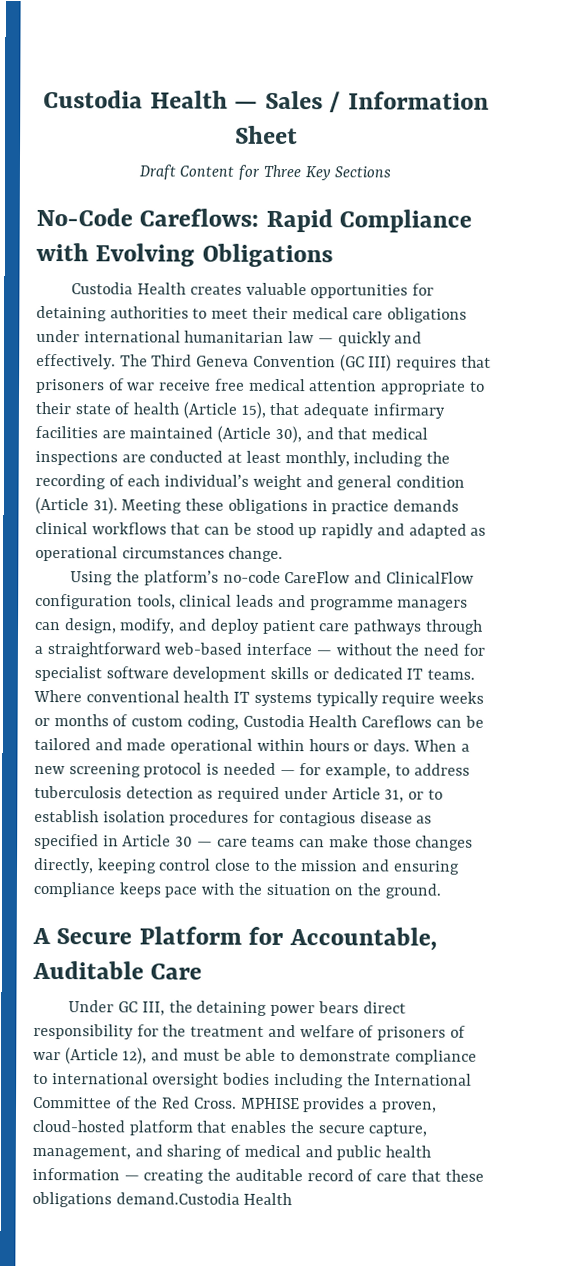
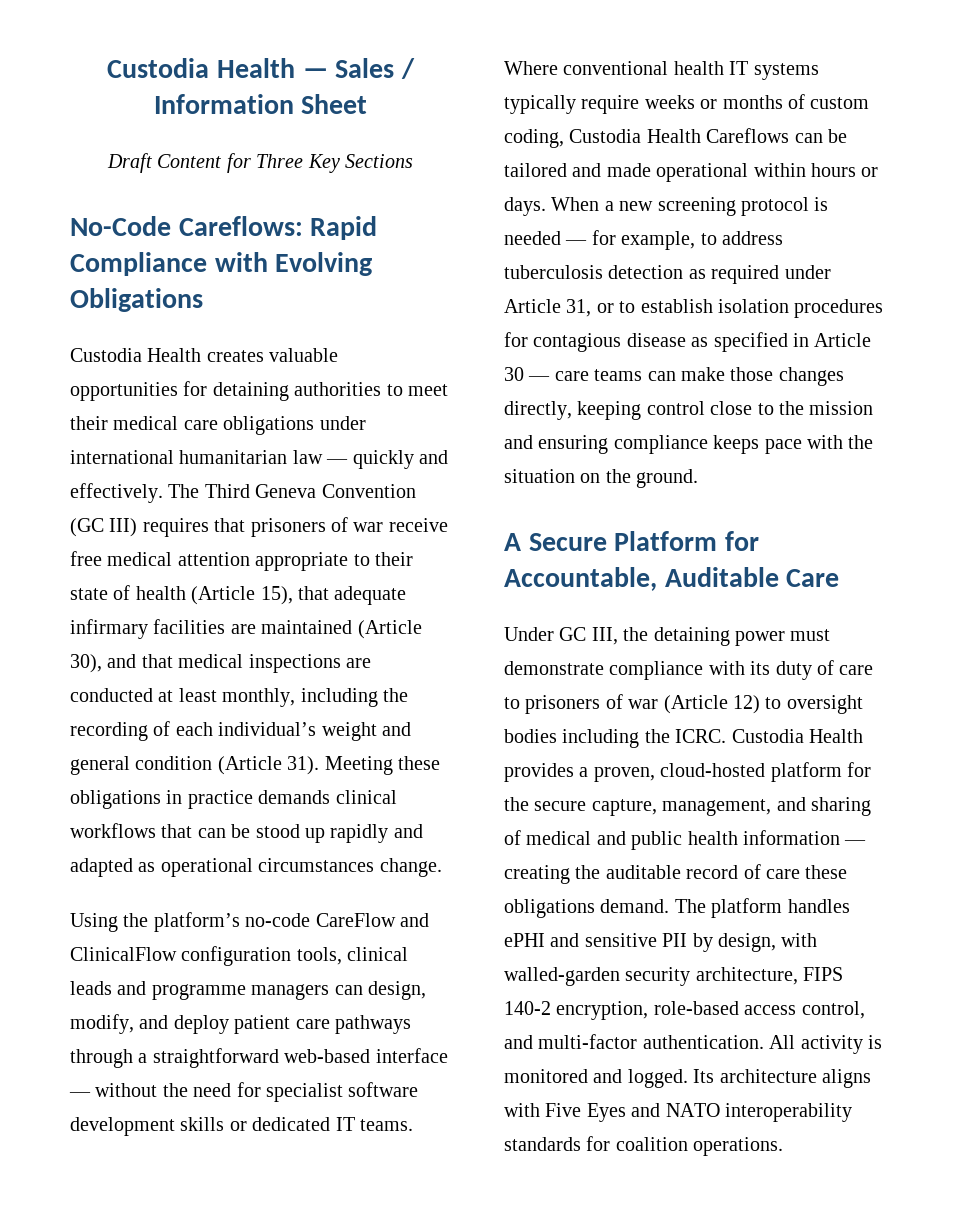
[317,1001,406,1014] [33,1023,466,1041] [33,1047,477,1065] [33,1072,473,1089] [33,1096,300,1110] bears direct responsibility for the treatment and welfare of prisoners of war (Article 12), and must be able to demonstrate compliance to international oversight bodies including the International Committee of the Red Cross. MPHISE -> [790,629,831,641] [504,660,874,680] [504,694,863,714] [504,729,863,748] must demonstrate compliance with its duty of care to prisoners of war (Article 12) to oversight bodies including the ICRC. Custodia Health
[196,1120,287,1134] that enables -> [847,762,871,777] for
[410,1169,484,1182] [32,1191,293,1208] that these obligations demand.Custodia Health -> [805,865,848,879] [504,898,850,918] [504,933,818,952] [504,967,844,986] [504,1001,865,1020] [504,1034,882,1054] [504,1069,871,1088] [504,1103,852,1122] [504,1136,784,1156] these obligations demand. The platform handles ePHI and sensitive PII by design, with walled-garden security architecture, FIPS 140-2 encryption, role-based access control, and multi-factor authentication. All activity is monitored and logged. Its architecture aligns with Five Eyes and NATO interoperability standards for coalition operations.

